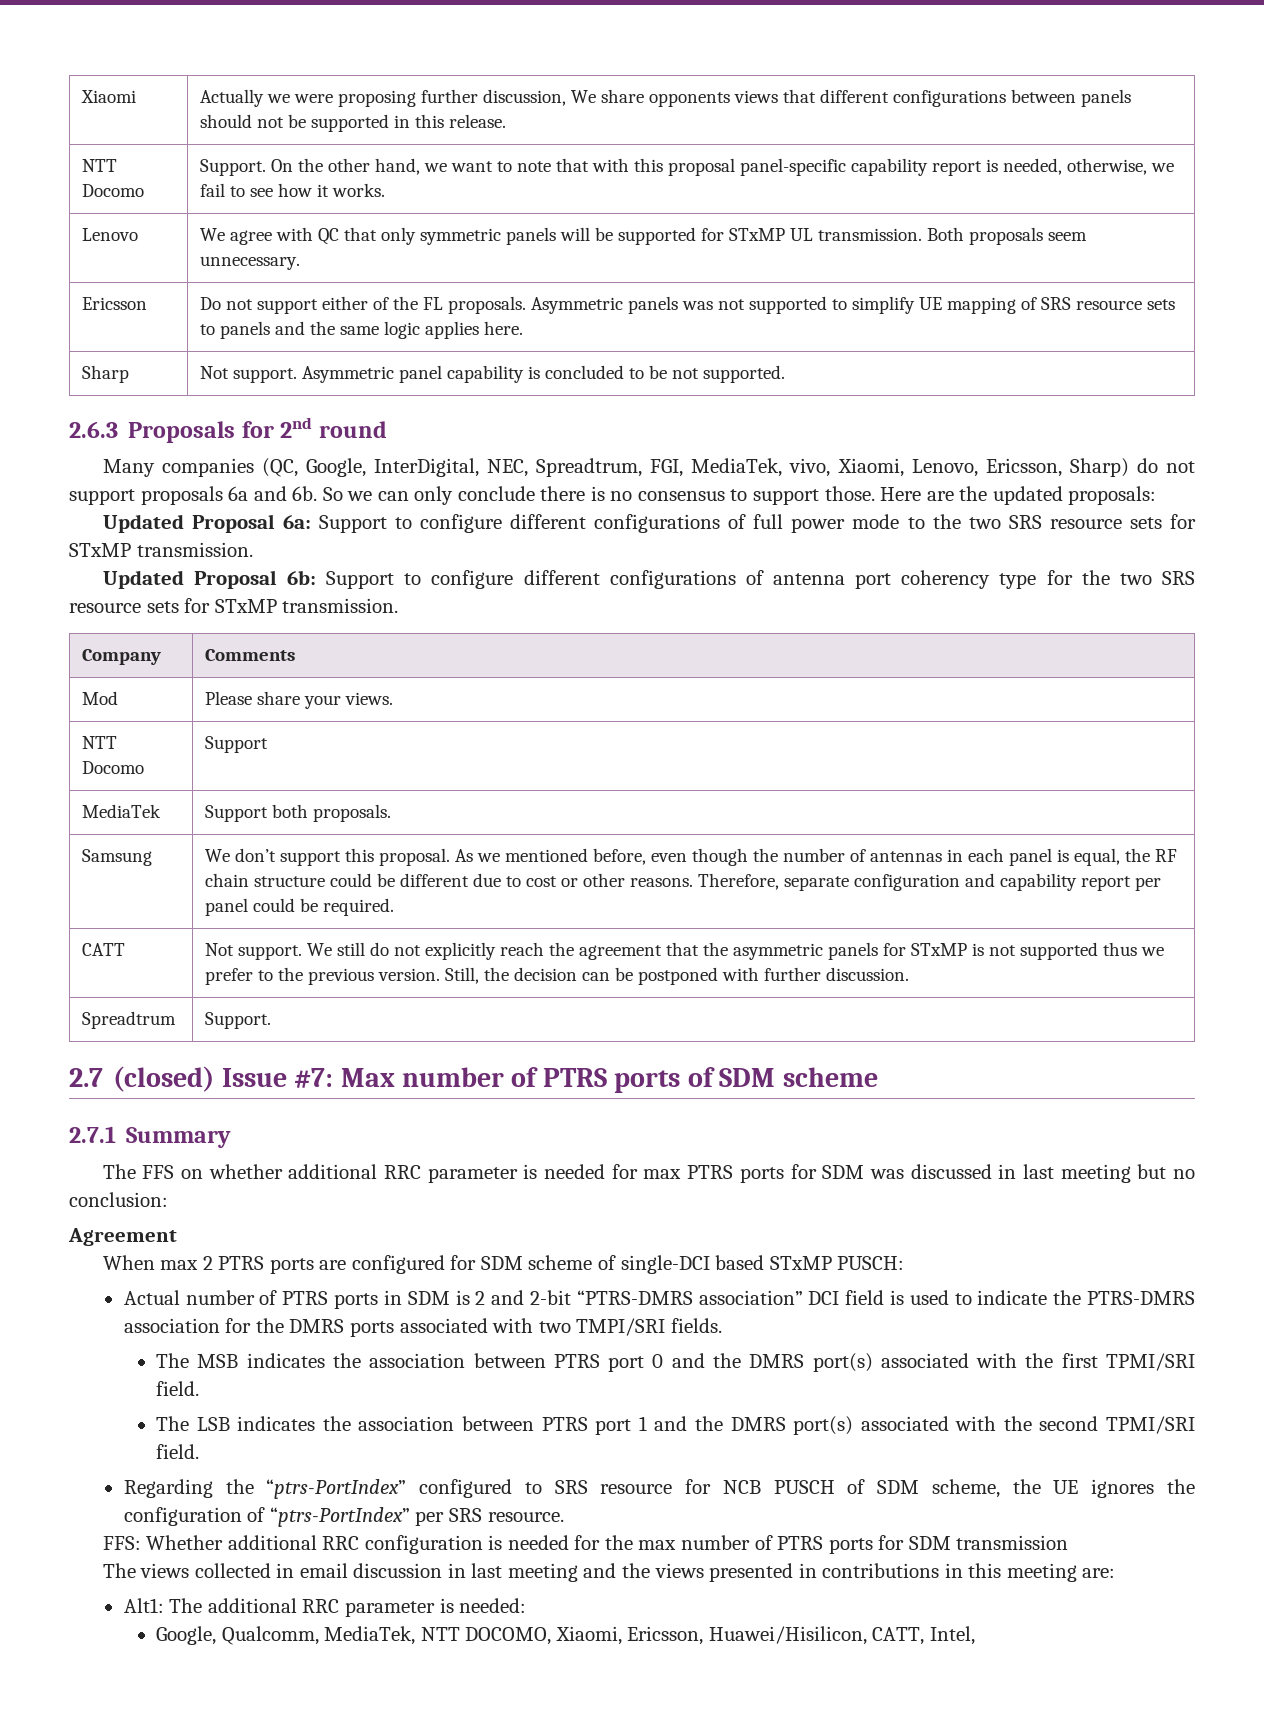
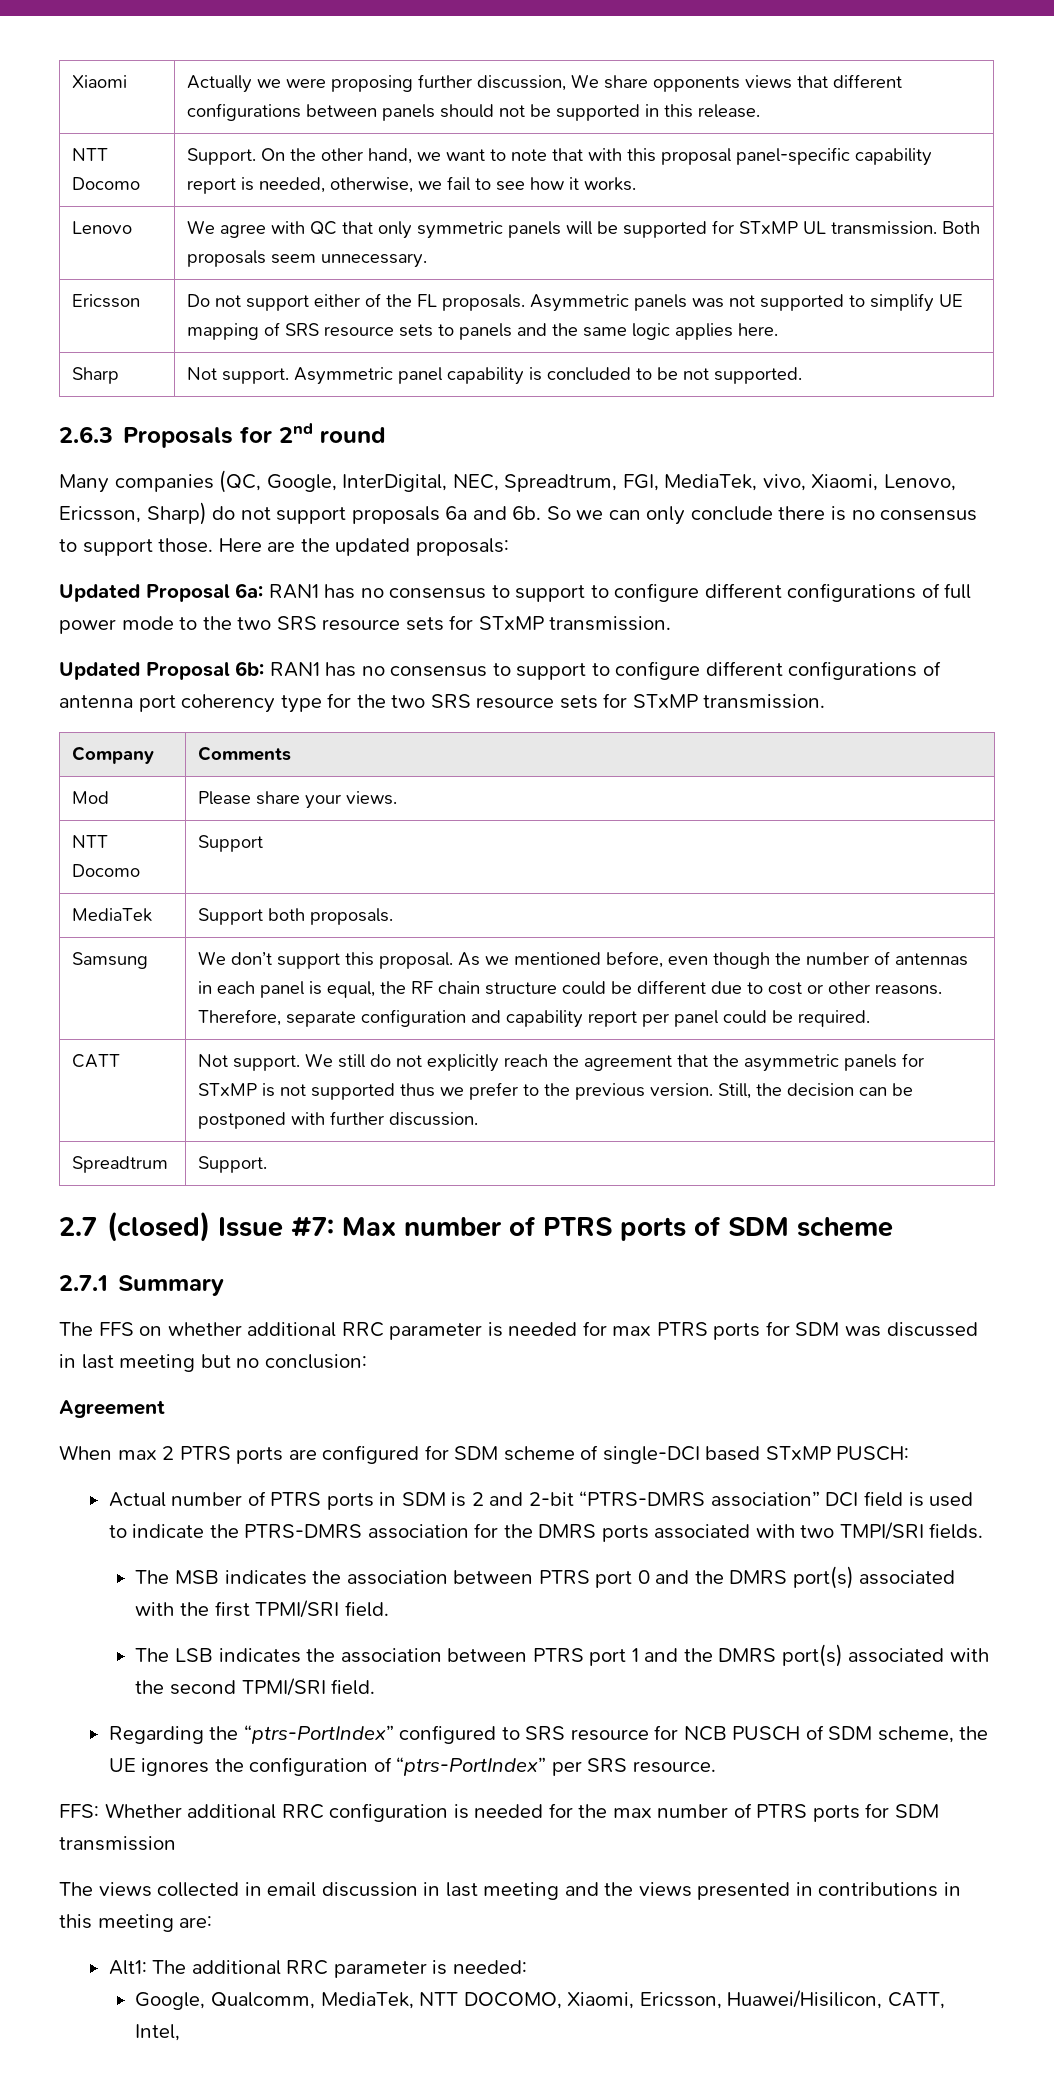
[318,515,387,533] Support -> [268,584,586,602] RAN1 has no consensus to support
[326,571,395,589] Support -> [269,662,587,680] RAN1 has no consensus to support

